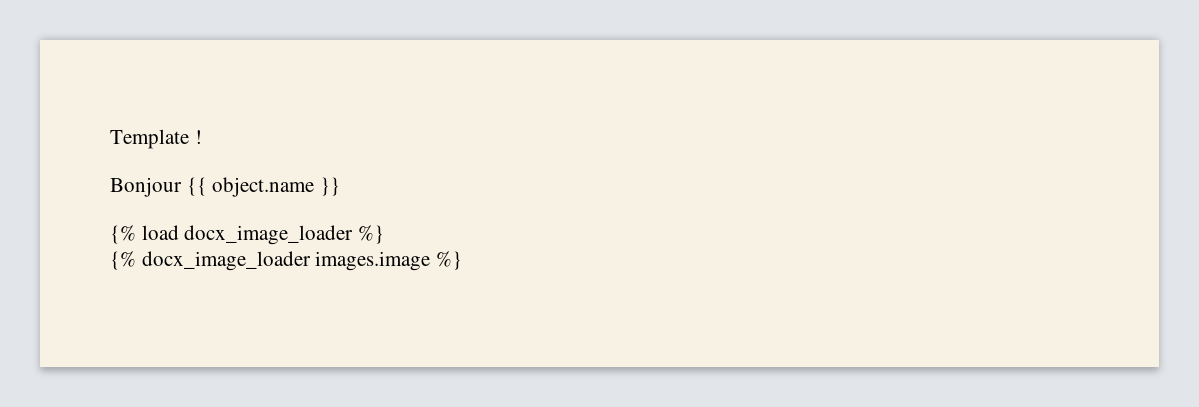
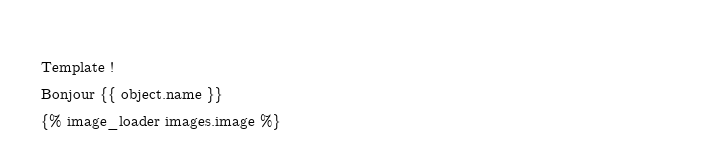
[141,225,385,245] [110,251,311,271] load docx_image_loader %} // {% docx_image_loader -> [67,116,160,130] image_loader

